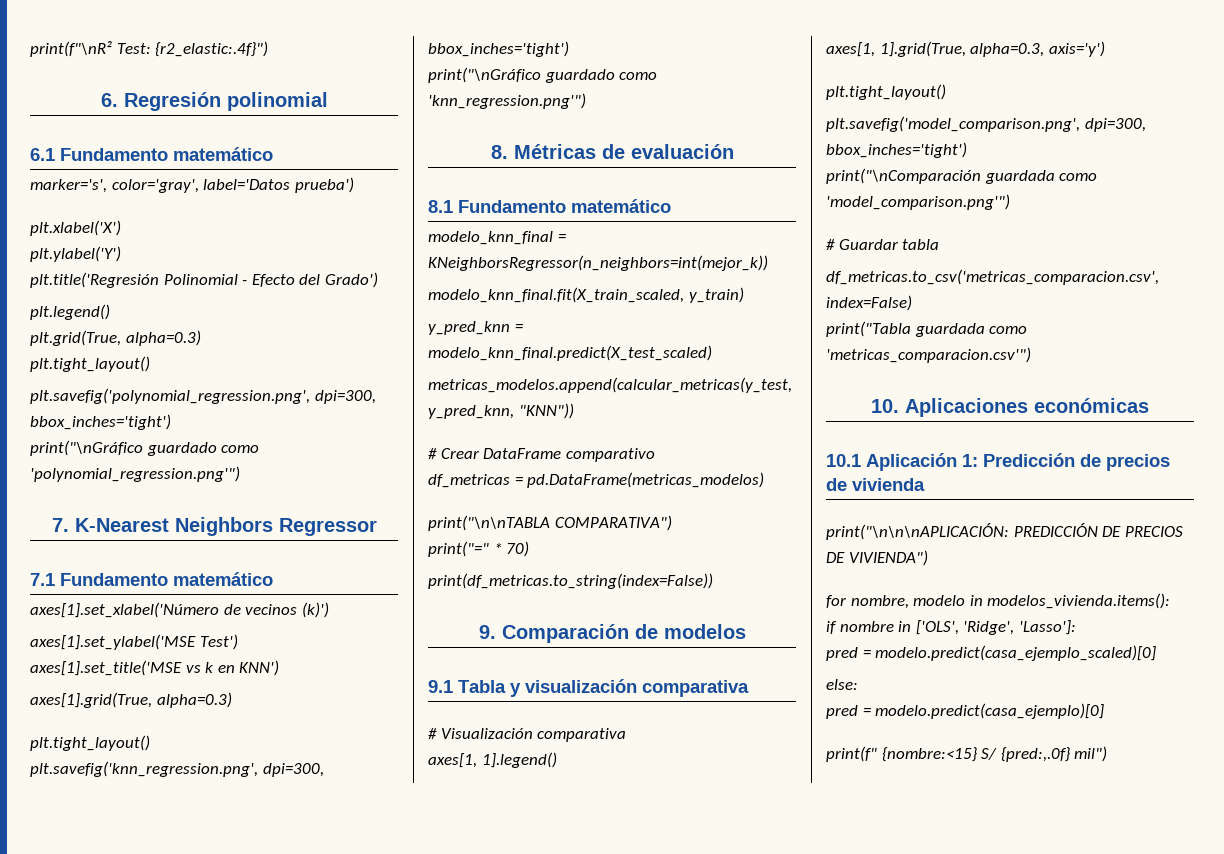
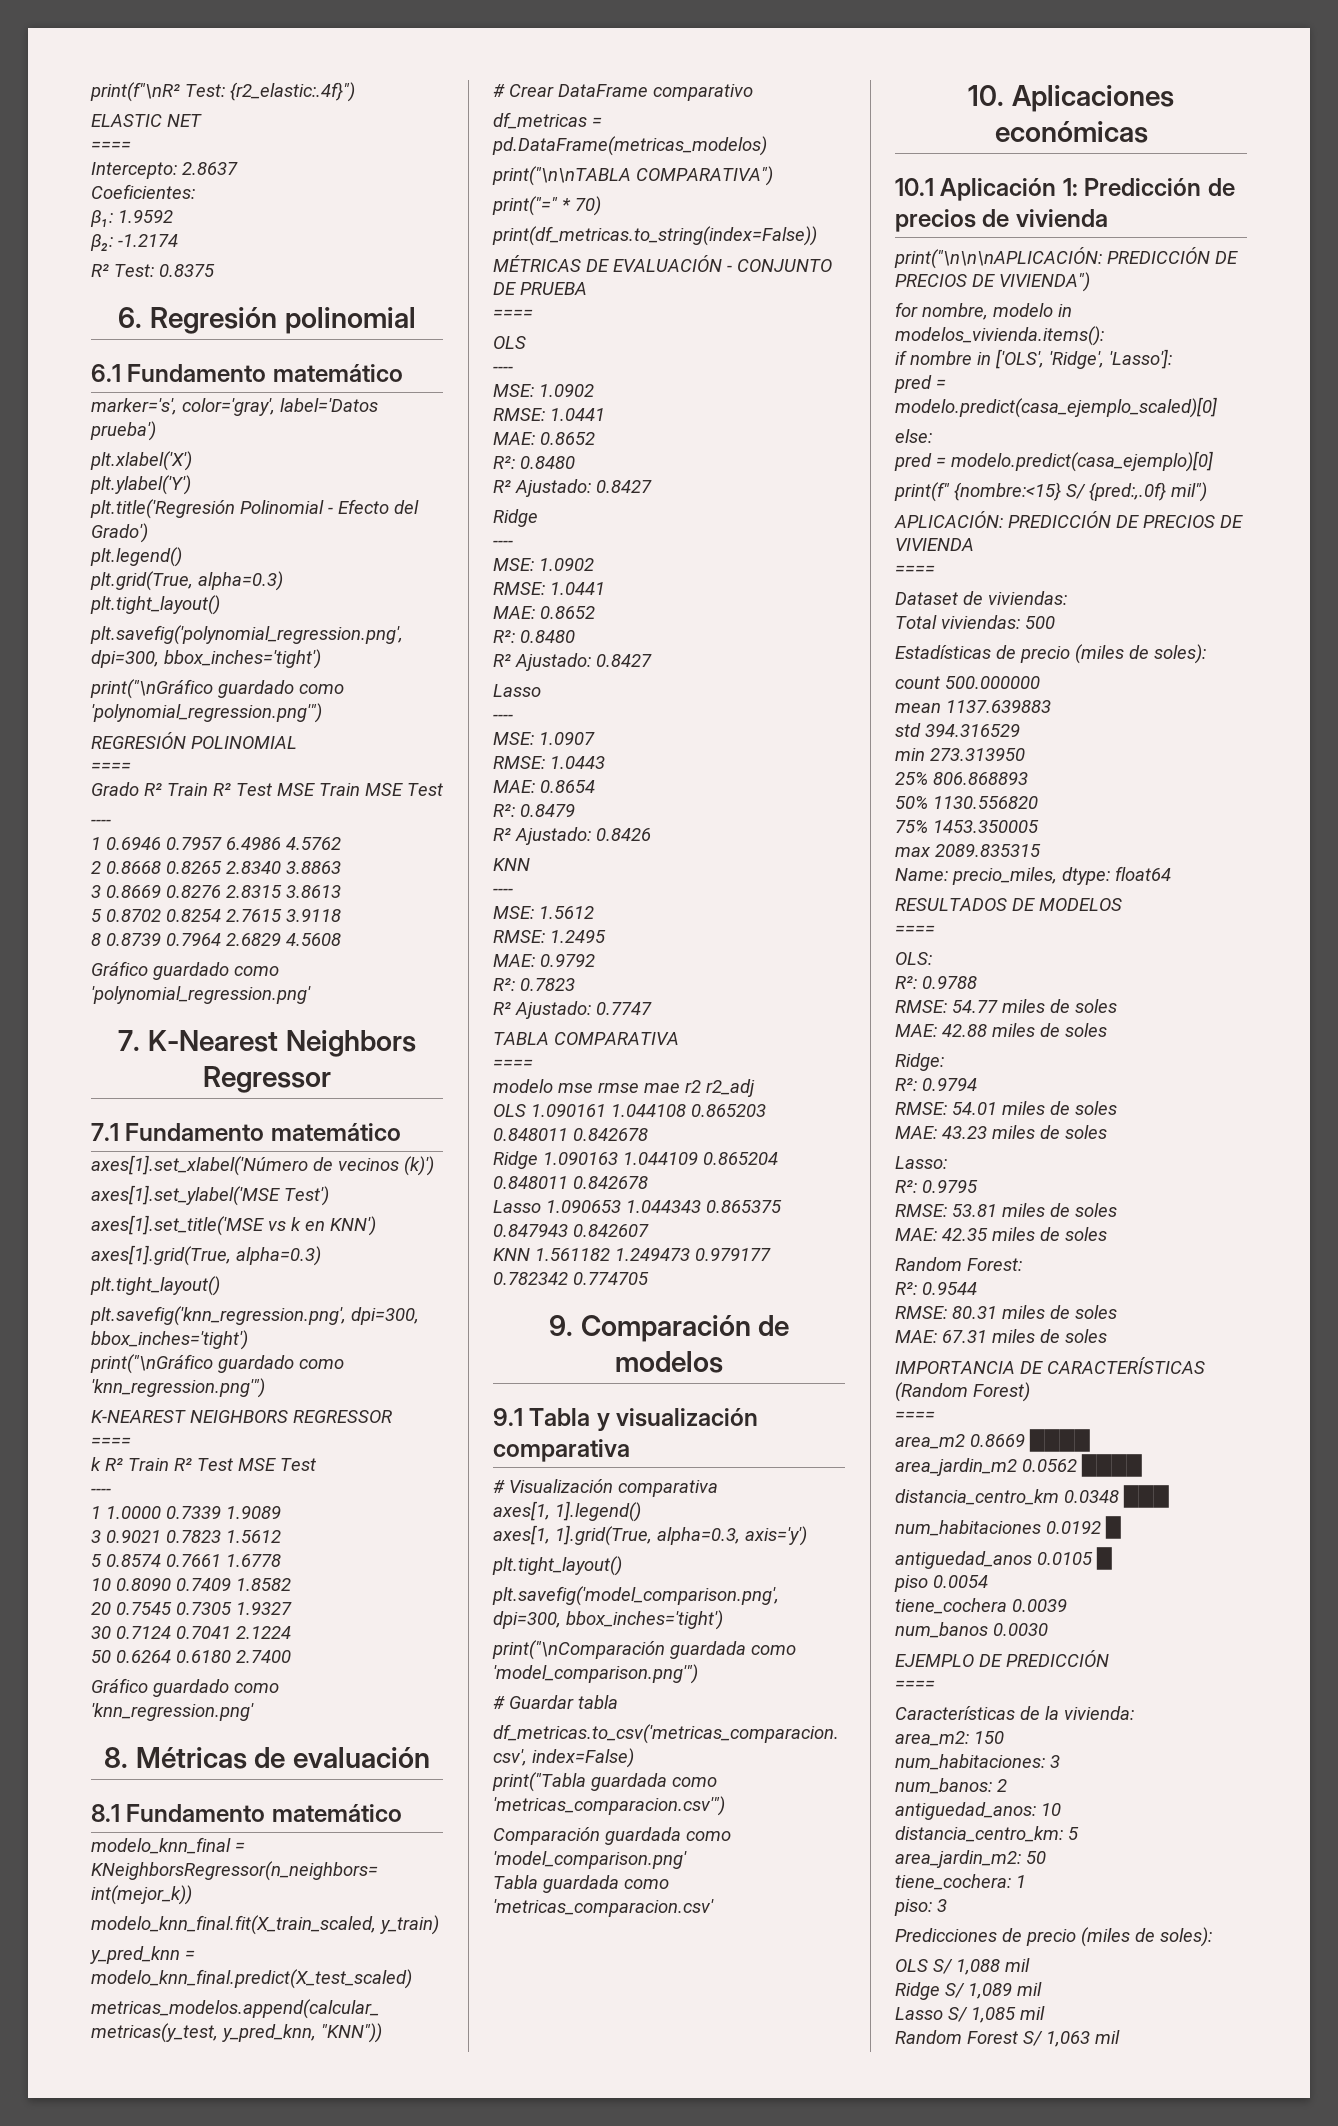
(269, 49) none -> [91,114,202,127] [91,141,131,151] [91,162,238,179] [91,184,195,199] [90,210,173,227] [90,234,178,251] [91,264,215,277] // ELASTIC NET // ==== // Intercepto: 2.8637 // Coeficientes: // β₁: 1.9592 // β₂: -1.2174 // R² Test: 0.8375
(240, 474) none -> [91,732,297,749] [91,762,131,772] [91,782,443,796] [91,819,111,826] [91,837,341,850] [91,861,341,874] [91,885,341,898] [91,909,341,922] [91,933,341,946] [91,961,279,980] [91,986,311,1004] // REGRESIÓN POLINOMIAL // ==== // Grado R² Train R² Test MSE Train MSE Test // ---- // 1 0.6946 0.7957 6.4986 4.5762 // 2 0.8668 0.8265 2.8340 3.8863 // 3 0.8669 0.8276 2.8315 3.8613 // 5 0.8702 0.8254 2.7615 3.9118 // 8 0.8739 0.7964 2.6829 4.5608 // Gráfico guardado como 'polynomial_regression.png'
(586, 101) none -> [91,1410,392,1423] [91,1437,131,1447] [91,1457,316,1471] [91,1488,111,1495] [91,1506,281,1519] [91,1530,281,1543] [91,1554,281,1567] [91,1578,291,1591] [91,1602,292,1615] [91,1626,291,1639] [91,1650,291,1663] [91,1678,279,1697] [91,1703,254,1721] // K-NEAREST NEIGHBORS REGRESSOR // ==== // k R² Train R² Test MSE Test // ---- // 1 1.0000 0.7339 1.9089 // 3 0.9021 0.7823 1.5612 // 5 0.8574 0.7661 1.6778 // 10 0.8090 0.7409 1.8582 // 20 0.7545 0.7305 1.9327 // 30 0.7124 0.7041 2.1224 // 50 0.6264 0.6180 2.7400 // Gráfico guardado como 'knn_regression.png'
(713, 581) none -> [493,255,832,272] [493,282,587,295] [493,309,533,319] [493,336,526,349] [493,366,513,373] [493,384,594,397] [493,408,605,421] [493,432,595,445] [493,456,575,469] [493,479,652,497] [493,509,538,527] [493,540,513,547] [493,558,594,571] [493,582,605,595] [493,606,595,619] [493,630,575,643] [493,653,652,671] [493,684,541,697] [493,714,513,721] [493,732,595,745] [493,756,605,769] [493,780,595,793] [493,804,575,817] [493,827,651,845] [493,858,530,871] [493,888,513,895] [493,906,594,919] [493,930,606,943] [493,954,595,967] [493,978,575,991] [493,1001,652,1019] [493,1032,679,1045] [493,1059,533,1069] [493,1079,755,1097] [493,1104,766,1117] [493,1128,648,1141] [493,1151,778,1169] [493,1176,648,1189] [493,1200,782,1213] [493,1224,649,1237] [493,1248,771,1261] [493,1272,649,1285] // MÉTRICAS DE EVALUACIÓN - CONJUNTO DE PRUEBA // ==== // OLS // ---- // MSE: 1.0902 // RMSE: 1.0441 // MAE: 0.8652 // R²: 0.8480 // R² Ajustado: 0.8427 // Ridge // ---- // MSE: 1.0902 // RMSE: 1.0441 // MAE: 0.8652 // R²: 0.8480 // R² Ajustado: 0.8427 // Lasso // ---- // MSE: 1.0907 // RMSE: 1.0443 // MAE: 0.8654 // R²: 0.8479 // R² Ajustado: 0.8426 // KNN // ---- // MSE: 1.5612 // RMSE: 1.2495 // MAE: 0.9792 // R²: 0.7823 // R² Ajustado: 0.7747 // TABLA COMPARATIVA // ==== // modelo mse rmse mae r2 r2_adj // OLS 1.090161 1.044108 0.865203 0.848011 0.842678 // Ridge 1.090163 1.044109 0.865204 0.848011 0.842678 // Lasso 1.090653 1.044343 0.865375 0.847943 0.842607 // KNN 1.561182 1.249473 0.979177 0.782342 0.774705
(1031, 355) none -> [493,1827,731,1845] [493,1851,687,1869] [493,1875,669,1893] [493,1899,714,1917] // Comparación guardada como 'model_comparison.png' // Tabla guardada como 'metricas_comparacion.csv'
(1108, 754) none -> [894,511,1243,528] [895,538,974,551] [895,565,935,575] [895,591,1067,605] [895,615,1055,629] [895,644,1206,664] [895,676,1040,689] [895,700,1051,713] [895,723,1020,737] [895,748,1025,761] [895,772,1028,785] [895,796,1038,809] [895,820,1039,833] [895,844,1041,857] [895,866,1171,885] [895,898,1122,911] [895,925,935,935] [895,952,932,965] [895,976,977,989] [895,999,1117,1013] [895,1023,1107,1037] [895,1053,944,1071] [895,1078,977,1091] [895,1101,1117,1115] [895,1125,1107,1139] [895,1156,947,1169] [895,1180,978,1193] [895,1203,1117,1217] [895,1227,1107,1241] [895,1257,1022,1271] [895,1282,977,1295] [895,1305,1117,1319] [895,1329,1107,1343] [895,1357,1205,1374] [895,1382,1030,1402] [895,1411,935,1421] [895,1429,1090,1452] [895,1454,1142,1477] [895,1485,1169,1508] [895,1516,1121,1539] [895,1547,1112,1570] [894,1575,988,1592] [895,1598,1067,1614] [895,1622,1048,1638] [895,1650,1109,1667] [895,1680,935,1690] [895,1706,1134,1720] [895,1731,1004,1746] [895,1754,1060,1770] [895,1778,1007,1794] [895,1802,1061,1820] [895,1826,1079,1842] [895,1850,1046,1868] [895,1874,1026,1890] [894,1899,947,1916] [895,1927,1212,1947] [895,1958,1030,1975] [895,1982,1042,2000] [895,2006,1045,2023] [895,2030,1120,2047] // APLICACIÓN: PREDICCIÓN DE PRECIOS DE VIVIENDA // ==== // Dataset de viviendas: // Total viviendas: 500 // Estadísticas de precio (miles de soles): // count 500.000000 // mean 1137.639883 // std 394.316529 // min 273.313950 // 25% 806.868893 // 50% 1130.556820 // 75% 1453.350005 // max 2089.835315 // Name: precio_miles, dtype: float64 // RESULTADOS DE MODELOS // ==== // OLS: // R²: 0.9788 // RMSE: 54.77 miles de soles // MAE: 42.88 miles de soles // Ridge: // R²: 0.9794 // RMSE: 54.01 miles de soles // MAE: 43.23 miles de soles // Lasso: // R²: 0.9795 // RMSE: 53.81 miles de soles // MAE: 42.35 miles de soles // Random Forest: // R²: 0.9544 // RMSE: 80.31 miles de soles // MAE: 67.31 miles de soles // IMPORTANCIA DE CARACTERÍSTICAS (Random Forest) // ==== // area_m2 0.8669 ████ // area_jardin_m2 0.0562 ████ // distancia_centro_km 0.0348 ███ // num_habitaciones 0.0192 █ // antiguedad_anos 0.0105 █ // piso 0.0054 // tiene_cochera 0.0039 // num_banos 0.0030 // EJEMPLO DE PREDICCIÓN // ==== // Características de la vivienda: // area_m2: 150 // num_habitaciones: 3 // num_banos: 2 // antiguedad_anos: 10 // distancia_centro_km: 5 // area_jardin_m2: 50 // tiene_cochera: 1 // piso: 3 // Predicciones de precio (miles de soles): // OLS S/ 1,088 mil // Ridge S/ 1,089 mil // Lasso S/ 1,085 mil // Random Forest S/ 1,063 mil

